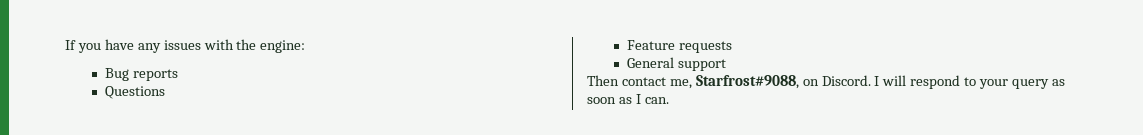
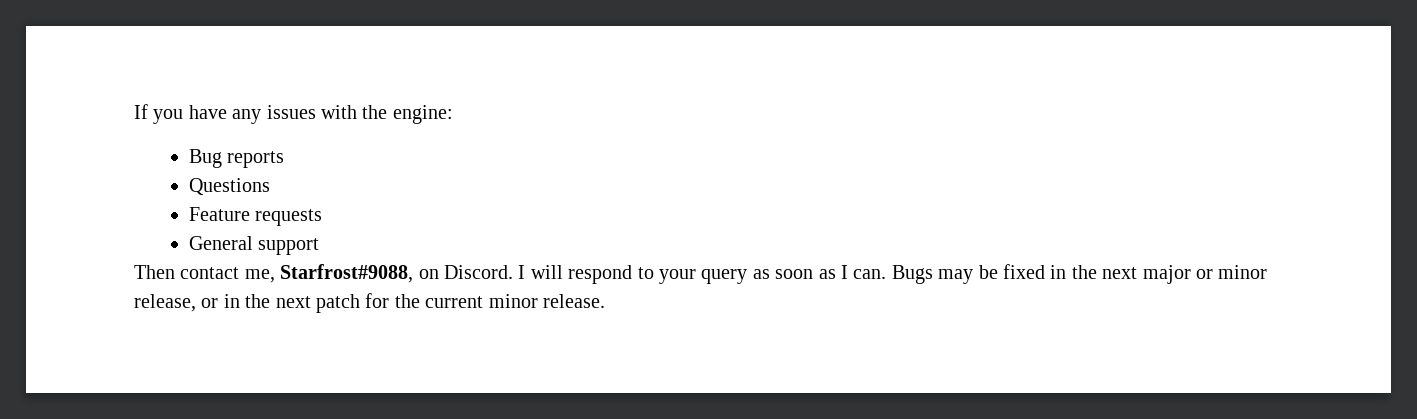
(669, 100) none -> [891,264,1268,284] [134,293,605,313] Bugs may be fixed in the next major or minor release, or in the next patch for the current minor release.

